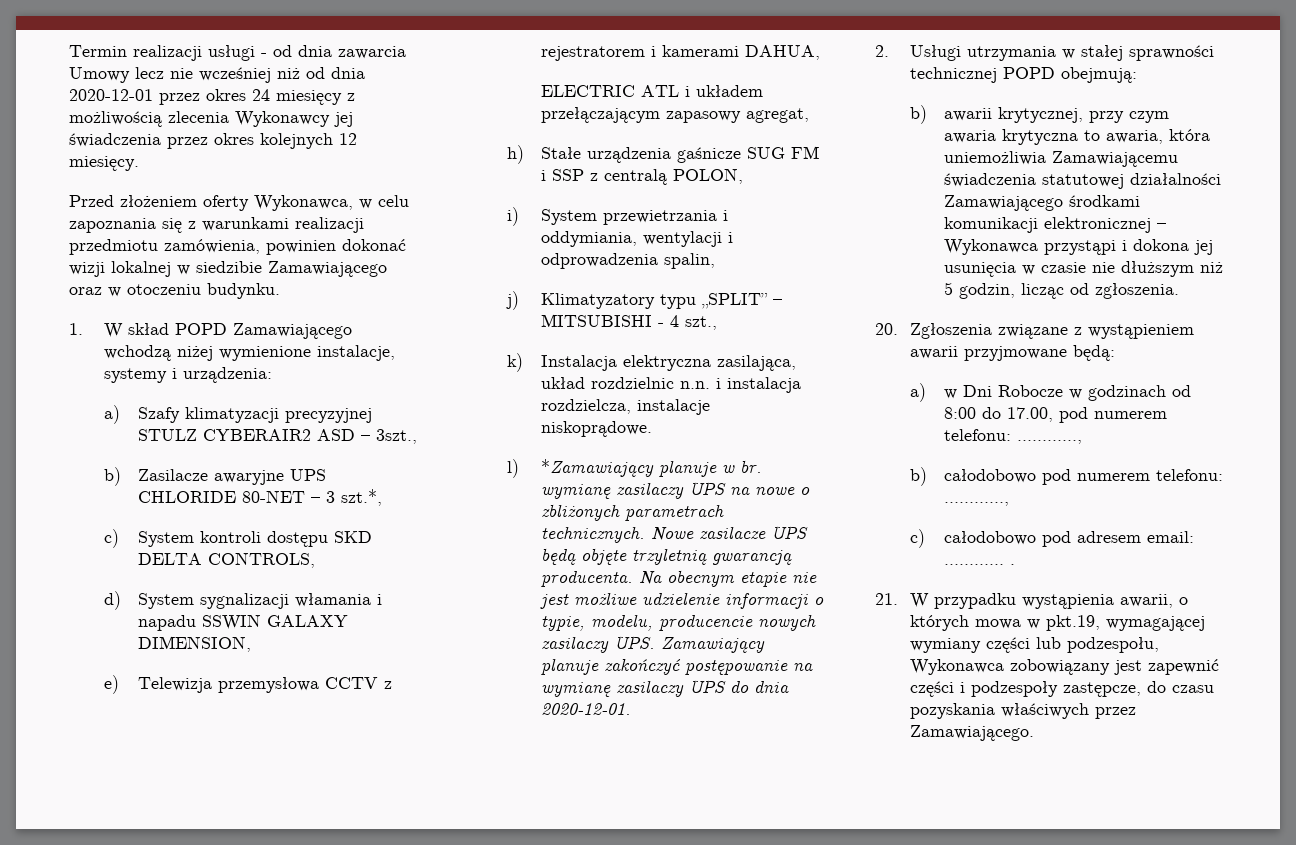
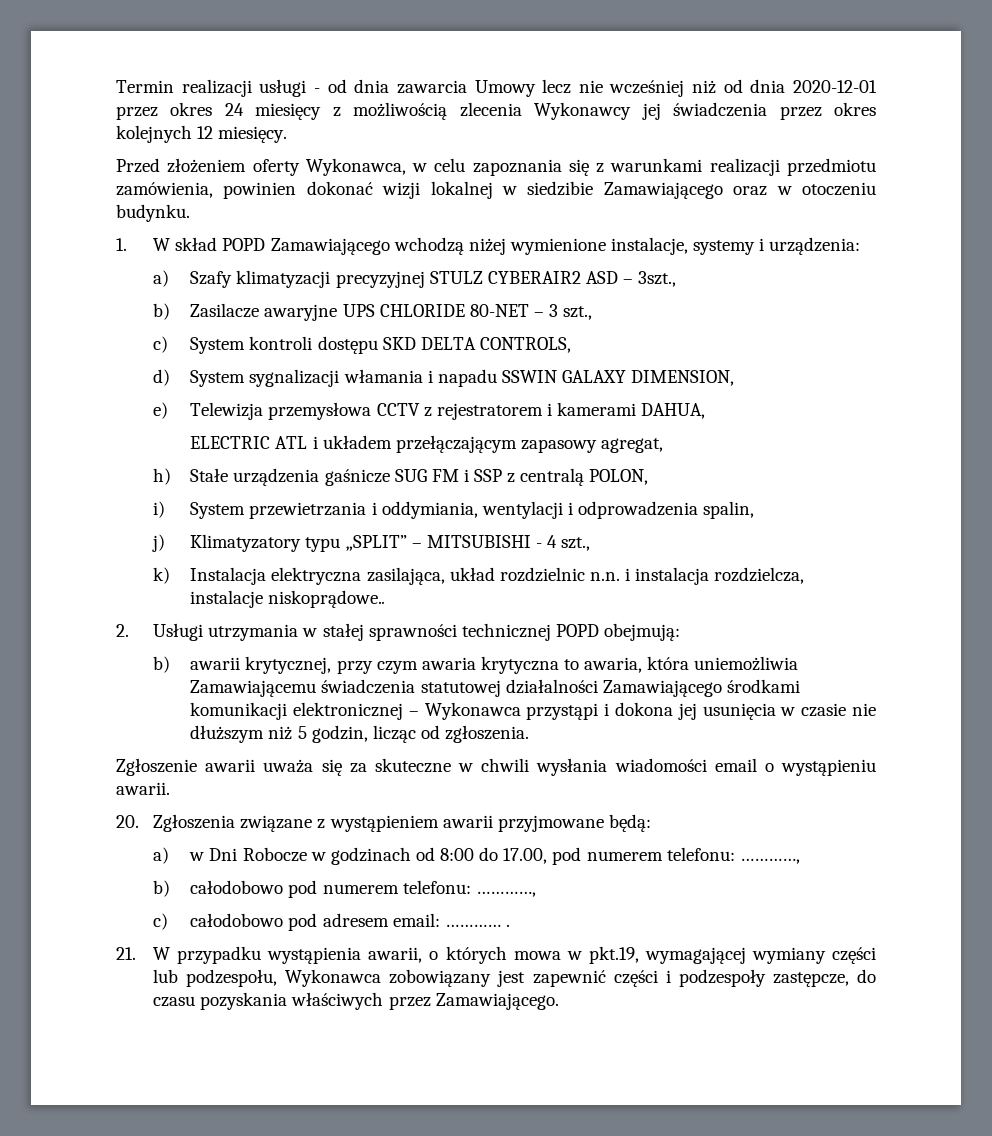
[341,489,383,506] szt.*, -> [563,306,593,320] szt.,
[541,421,653,437] [506,459,763,478] [541,482,811,499] [541,504,725,521] [541,526,809,543] [541,548,793,565] [541,570,818,587] [540,592,825,609] [541,614,817,631] [541,636,766,653] [541,658,814,675] [541,680,790,697] [541,703,632,715] niskoprądowe. // l) *Zamawiający planuje w br. wymianę zasilaczy UPS na nowe o zbliżonych parametrach technicznych. Nowe zasilacze UPS będą objęte trzyletnią gwarancją producenta. Na obecnym etapie nie jest możliwe udzielenie informacji o typie, modelu, producencie nowych zasilaczy UPS. Zamawiający planuje zakończyć postępowanie na wymianę zasilaczy UPS do dnia 2020-12-01. -> [268,590,386,608] niskoprądowe..
(1180, 291) none -> [116,758,877,776] [116,782,170,795] // Zgłoszenie awarii uważa się za skuteczne w chwili wysłania wiadomości email o wystąpieniu awarii.

